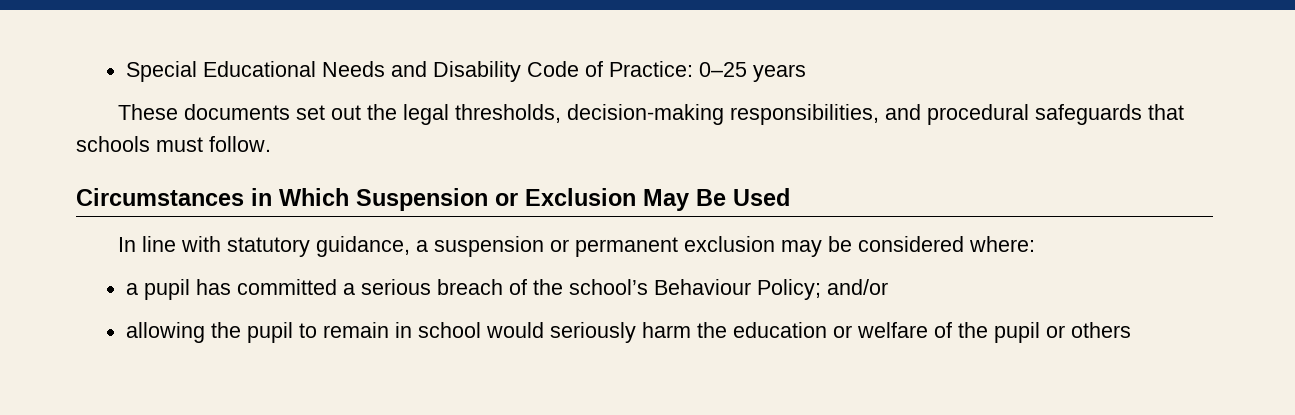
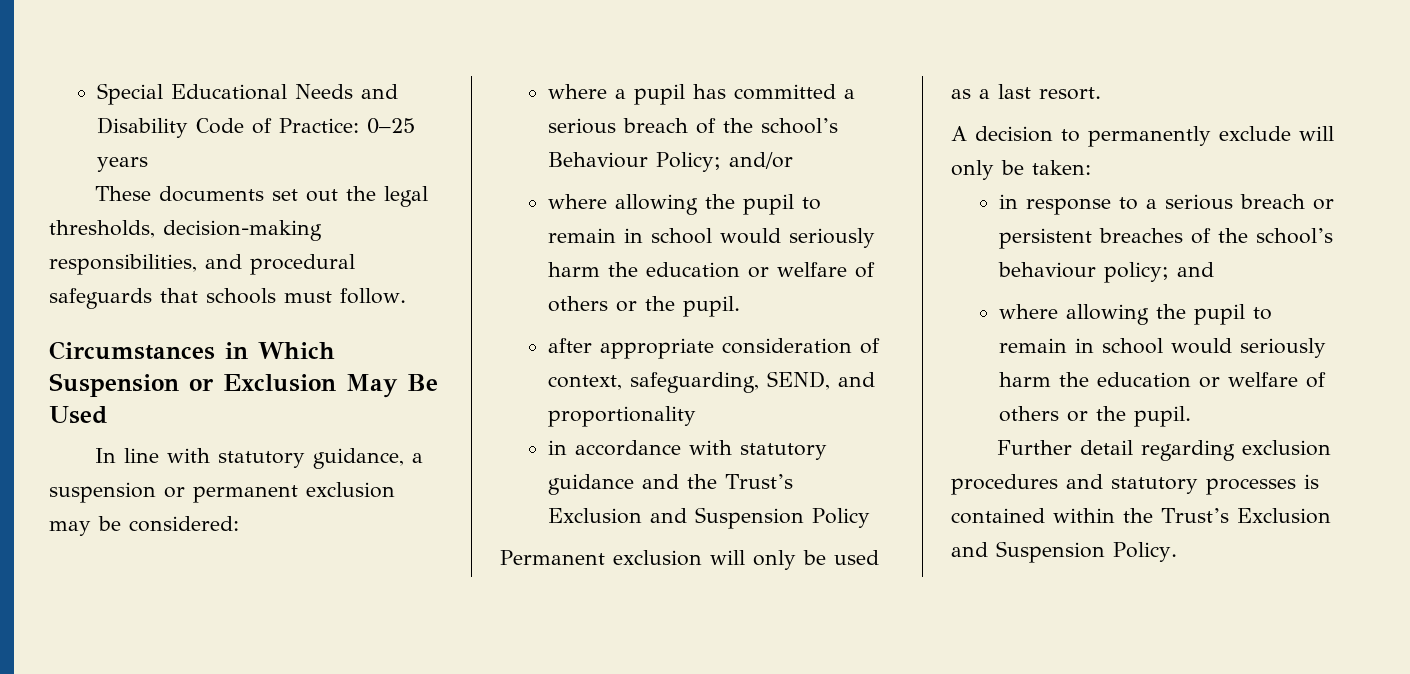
[858,236,1036,252] considered where: // -> [129,516,239,532] [548,84,608,99] considered: // where
(889, 287) none -> [548,194,608,209] where
[958,322,1132,343] the pupil or others -> [548,296,741,317] [548,338,881,359] [548,371,876,393] [548,406,697,427] [548,440,828,460] [548,474,794,495] [548,507,871,529] [500,550,879,570] [951,84,1101,100] [951,126,1334,147] [951,160,1091,180] [999,194,1335,215] [999,228,1334,249] [998,262,1215,283] [999,304,1273,325] [999,338,1327,358] [999,372,1327,388] [999,406,1192,427] [996,440,1331,461] [951,474,1319,495] [951,508,1331,524] [951,541,1177,563] others or the pupil. // after appropriate consideration of context, safeguarding, SEND, and proportionality // in accordance with statutory guidance and the Trust’s Exclusion and Suspension Policy // Permanent exclusion will only be used as a last resort. // A decision to permanently exclude will only be taken: // in response to a serious breach or persistent breaches of the school’s behaviour policy; and // where allowing the pupil to remain in school would seriously harm the education or welfare of others or the pupil. // Further detail regarding exclusion procedures and statutory processes is contained within the Trust’s Exclusion and Suspension Policy.

